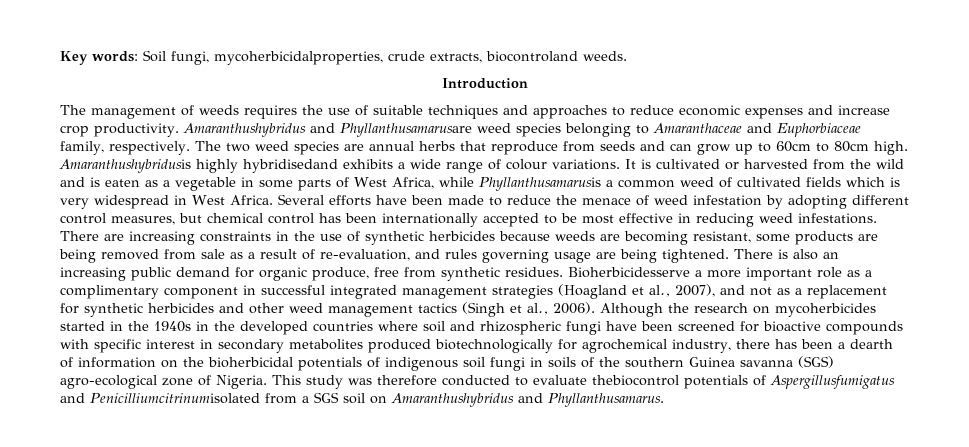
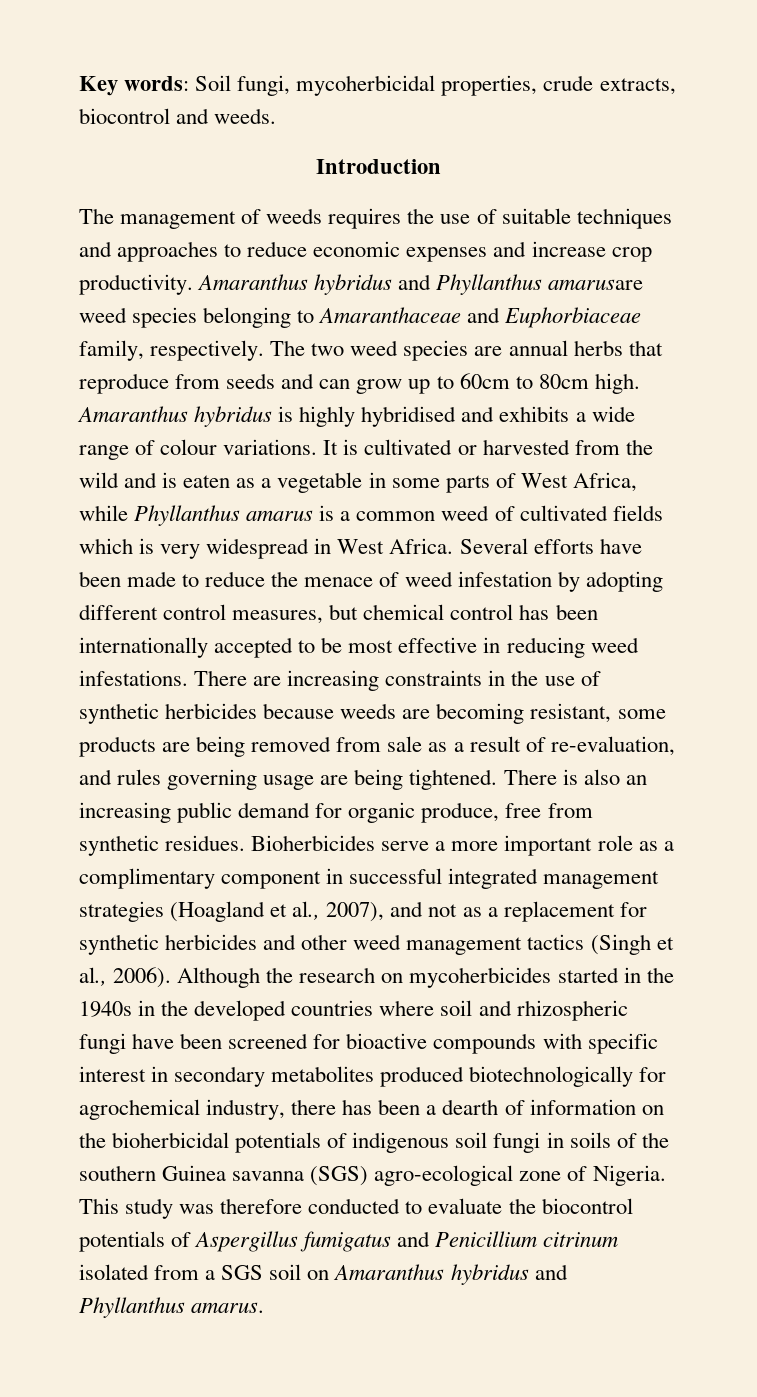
[214,51,578,65] mycoherbicidalproperties, crude extracts, biocontroland -> [296,75,676,96] [79,108,210,124] mycoherbicidal properties, crude extracts, biocontrol and
[182,123,472,137] Amaranthushybridus and Phyllanthusamarusare -> [197,274,644,295] Amaranthus hybridus and Phyllanthus amarusare
[59,159,338,173] Amaranthushybridusis highly hybridisedand -> [77,406,495,427] Amaranthus hybridus is highly hybridised and
[478,177,601,191] Phyllanthusamarusis -> [134,505,335,526] Phyllanthus amarus is
[568,267,690,278] Bioherbicidesserve -> [251,835,430,851] Bioherbicides serve
[592,375,895,389] [60,393,260,404] thebiocontrol potentials of Aspergillusfumigatus and Penicilliumcitrinumisolated -> [508,1198,633,1214] [79,1231,619,1252] [79,1264,149,1280] the biocontrol potentials of Aspergillus fumigatus and Penicillium citrinum isolated
[391,393,664,407] Amaranthushybridus and Phyllanthusamarus. -> [333,1264,568,1285] [79,1297,265,1318] Amaranthus hybridus and Phyllanthus amarus.

